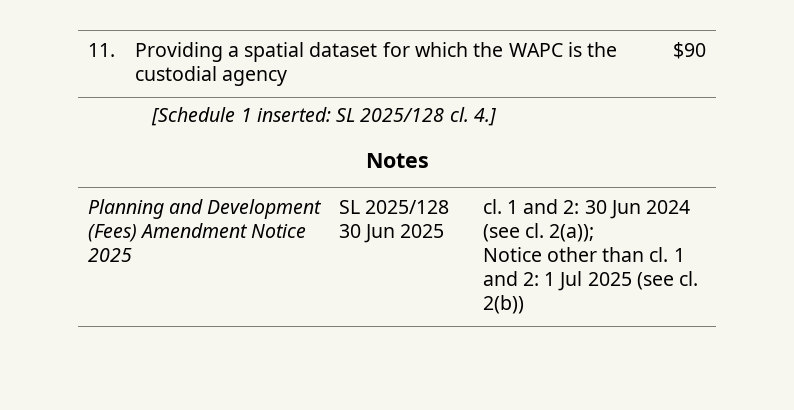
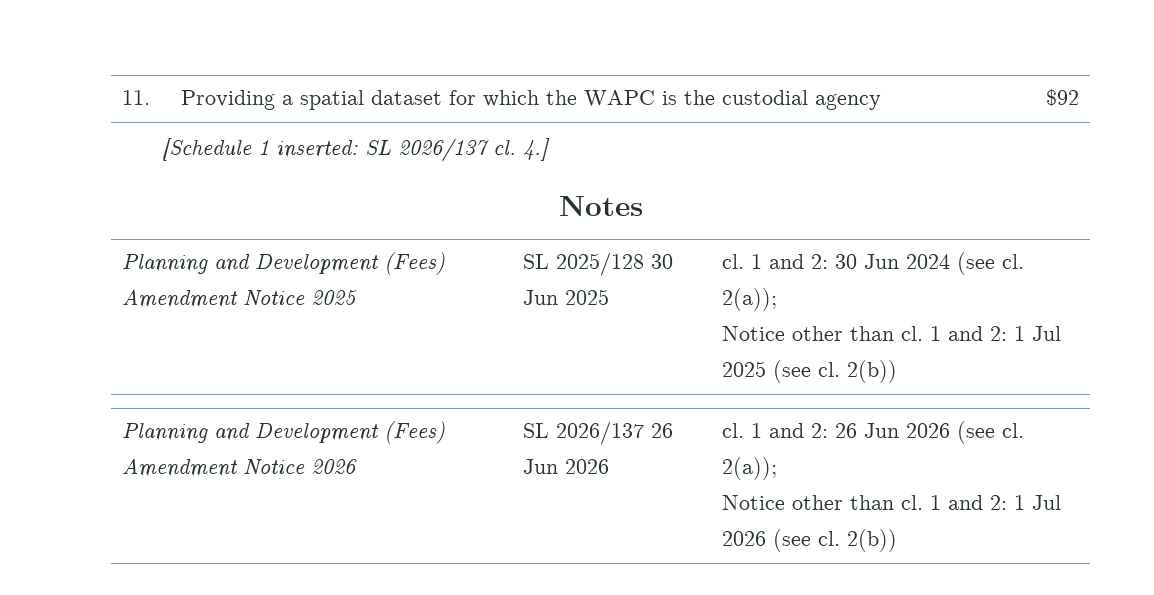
[673,42,707,59] $90 -> [1046,89,1080,106] $92
[360,108,445,122] 2025/128 -> [397,138,489,162] 2026/137
(524, 304) none -> [121,421,445,444] [121,458,357,477] [522,421,673,445] [522,459,609,474] [721,421,1024,444] [721,457,777,480] [721,495,1061,510] [721,529,897,552] // Planning and Development (Fees) Amendment Notice 2026 | SL 2026/137 26 Jun 2026 | cl. 1 and 2: 26 Jun 2026 (see cl. 2(a)); // Notice other than cl. 1 and 2: 1 Jul 2026 (see cl. 2(b))

